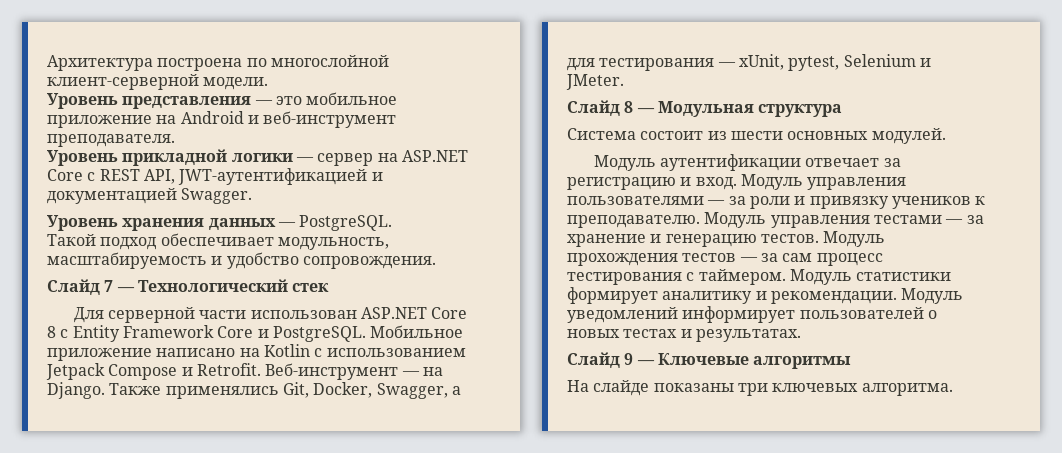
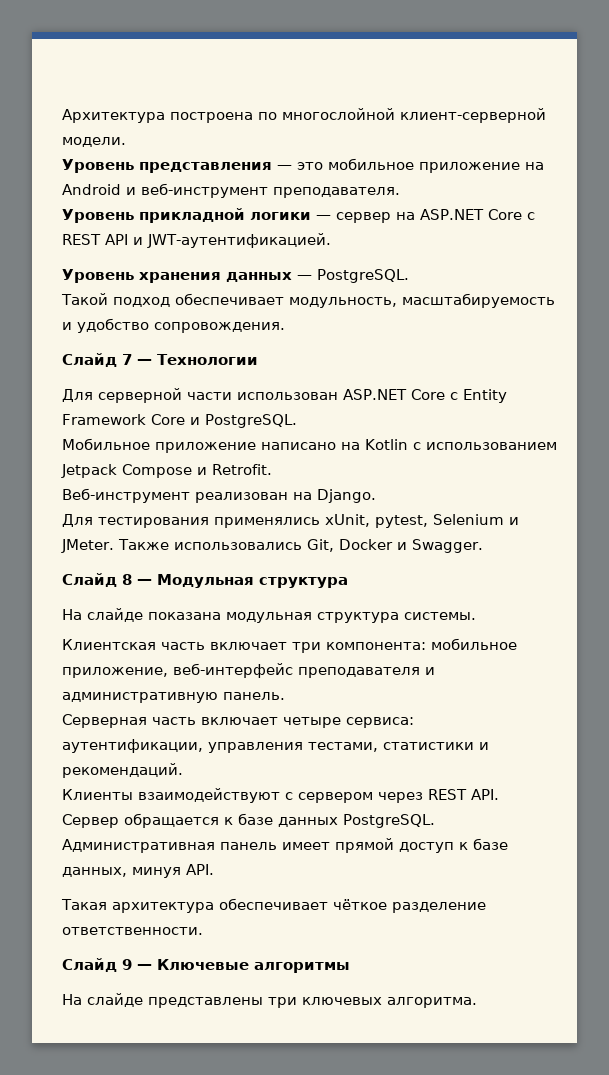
[143,168,383,185] [47,188,253,204] API, JWT-аутентификацией и документацией Swagger. -> [105,233,331,248] API и JWT-аутентификацией.
[137,279,330,292] Технологический стек -> [157,354,258,365] Технологии
[47,326,56,338] 8 -> (445, 394) none
(366, 334) none -> (297, 421) //
[265,363,420,380] Веб-инструмент — -> [62,488,288,503] // Веб-инструмент реализован
[109,382,461,399] [567,58,736,71] Также применялись Git, Docker, Swagger, а для тестирования — -> [62,514,320,528] // Для тестирования применялись
(624, 82) none -> [117,539,483,553] Также использовались Git, Docker и Swagger.
[567,128,946,144] [593,154,901,171] [567,174,907,190] [567,196,986,209] [567,212,984,228] [567,231,886,247] [567,253,883,266] [567,269,952,285] [567,287,964,304] [567,306,937,323] [567,329,801,342] Система состоит из шести основных модулей. // Модуль аутентификации отвечает за регистрацию и вход. Модуль управления пользователями — за роли и привязку учеников к преподавателю. Модуль управления тестами — за хранение и генерацию тестов. Модуль прохождения тестов — за сам процесс тестирования с таймером. Модуль статистики формирует аналитику и рекомендации. Модуль уведомлений информирует пользователей о новых тестах и результатах. -> [62,608,476,623] [62,638,517,653] [62,663,435,678] [62,692,285,703] [62,714,414,728] [62,739,489,753] [62,763,183,778] [62,788,499,803] [62,813,435,828] [62,838,508,853] [62,864,214,878] [61,898,486,913] [62,927,203,935] На слайде показана модульная структура системы. // Клиентская часть включает три компонента: мобильное приложение, веб-интерфейс преподавателя и административную панель. // Серверная часть включает четыре сервиса: аутентификации, управления тестами, статистики и рекомендаций. // Клиенты взаимодействуют с сервером через REST API. Сервер обращается к базе данных PostgreSQL. Административная панель имеет прямой доступ к базе данных, минуя API. // Такая архитектура обеспечивает чёткое разделение ответственности.
[653,383,734,392] показаны -> [148,997,263,1008] представлены

